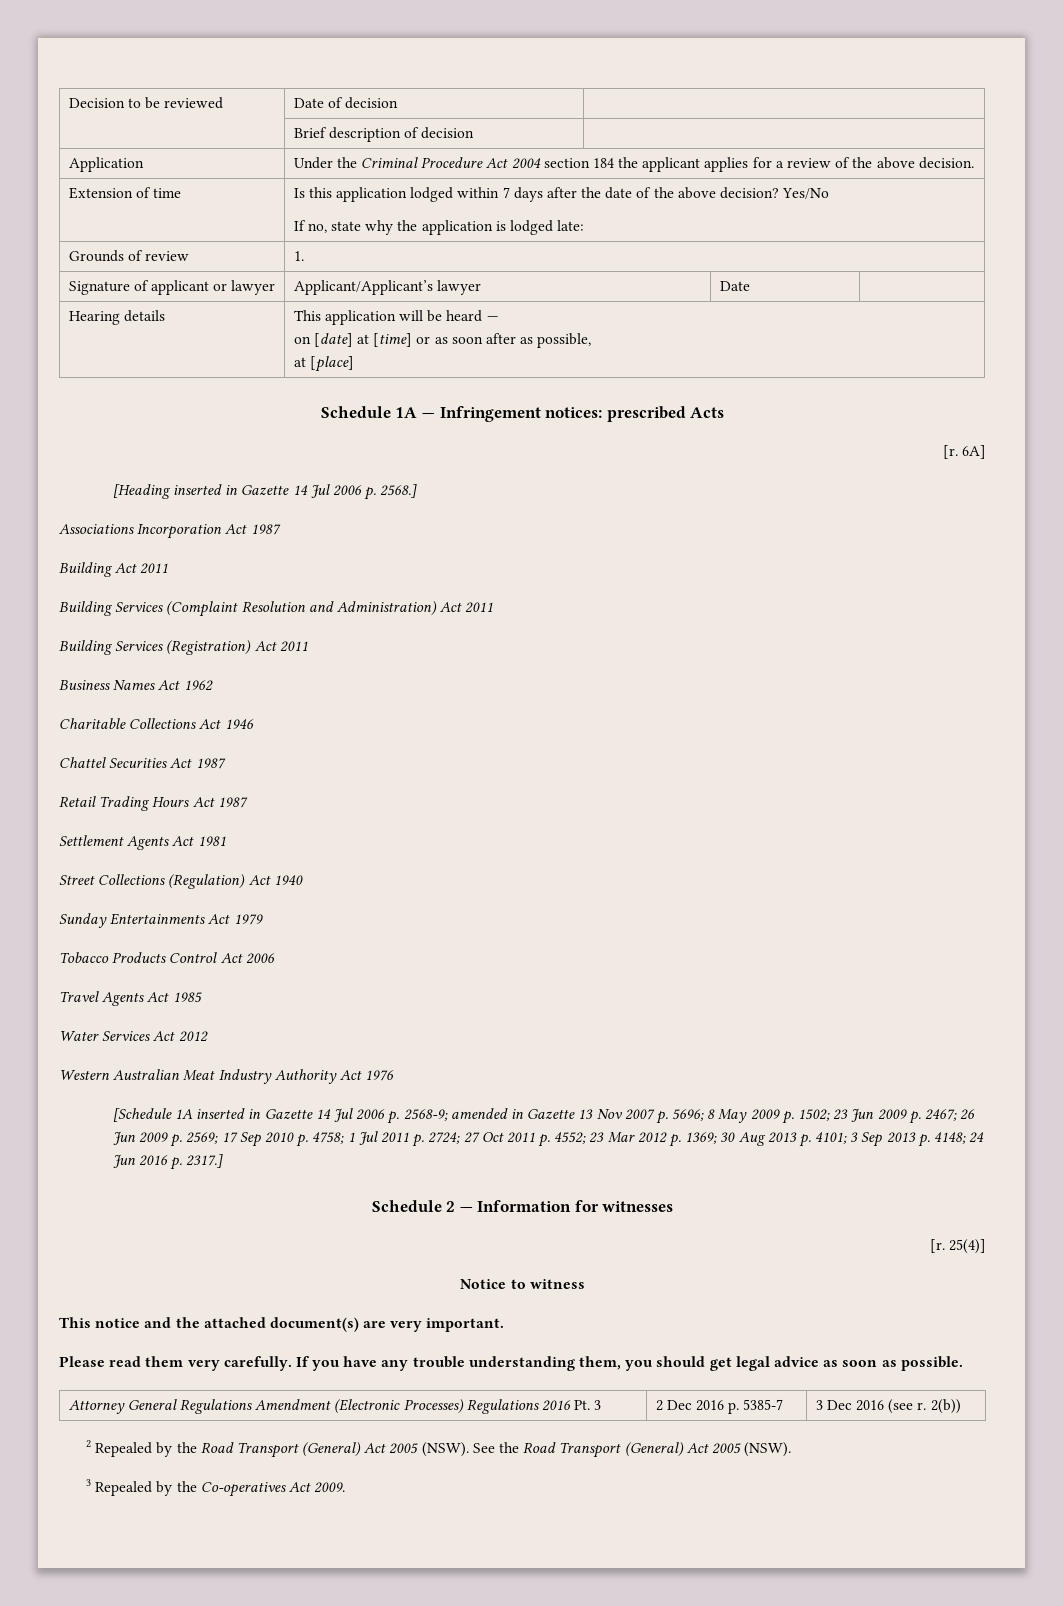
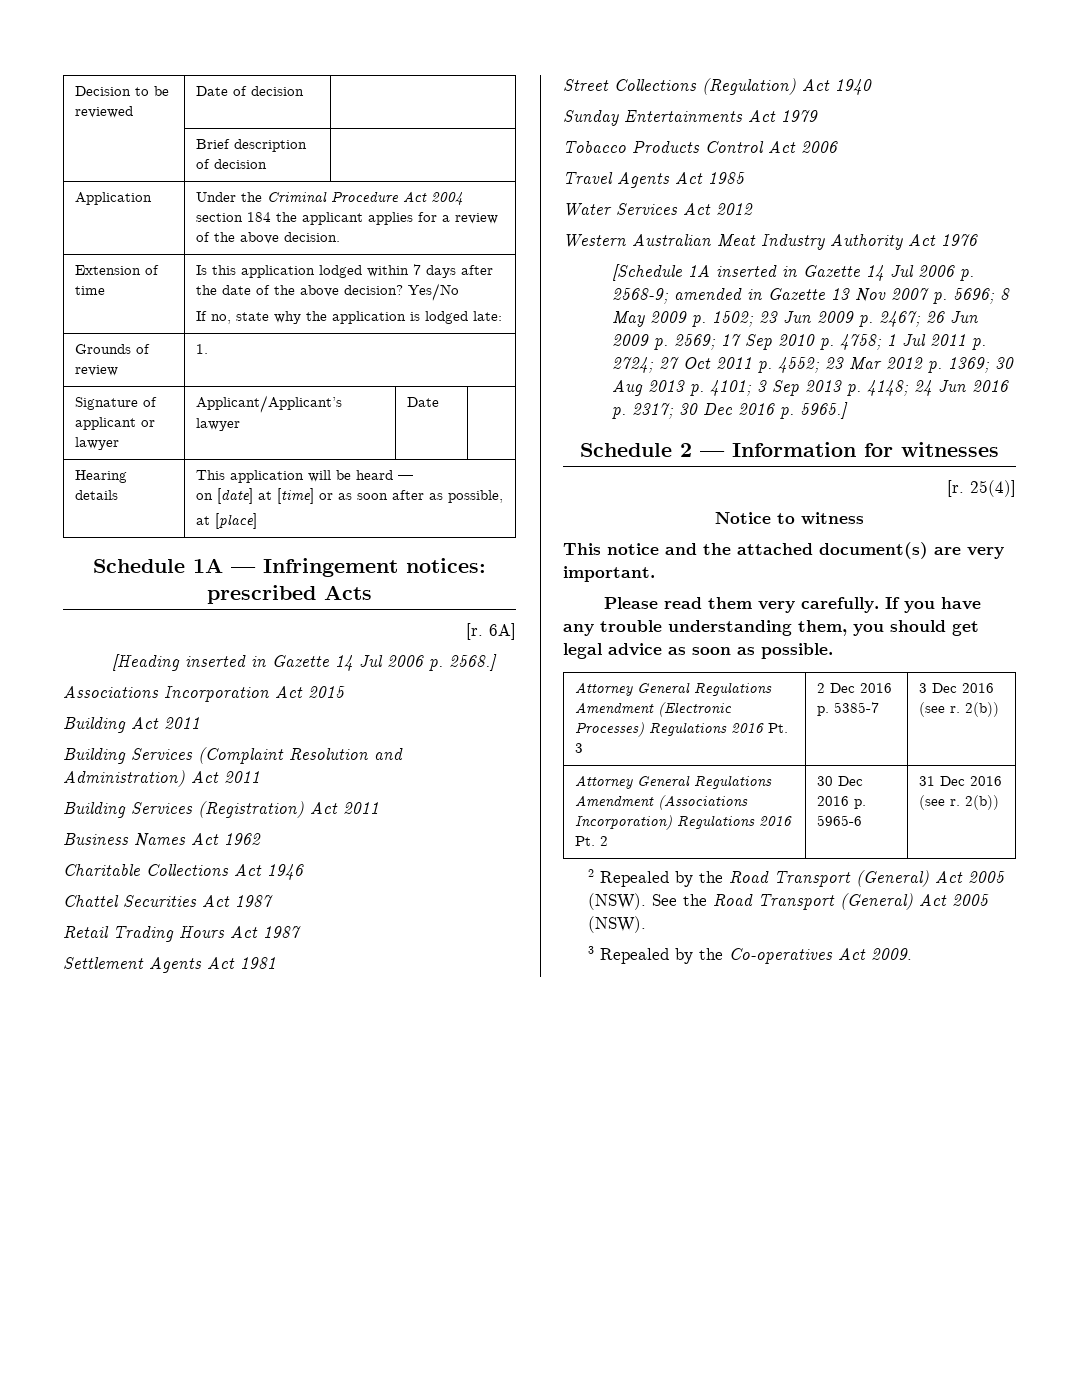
[250,524,281,535] 1987 -> [308,686,345,698] 2015
[186,1154,224,1168] 2317.] -> [632,402,849,419] 2317; 30 Dec 2016 p. 5965.]
(961, 1406) none -> [575,775,773,789] [575,795,749,810] [575,815,793,830] [575,836,609,846] [817,776,864,786] [817,796,867,809] [817,815,863,826] [919,776,1003,786] [919,795,1000,810] // Attorney General Regulations Amendment (Associations Incorporation) Regulations 2016 Pt. 2 | 30 Dec 2016 p. 5965-6 | 31 Dec 2016 (see r. 2(b))

